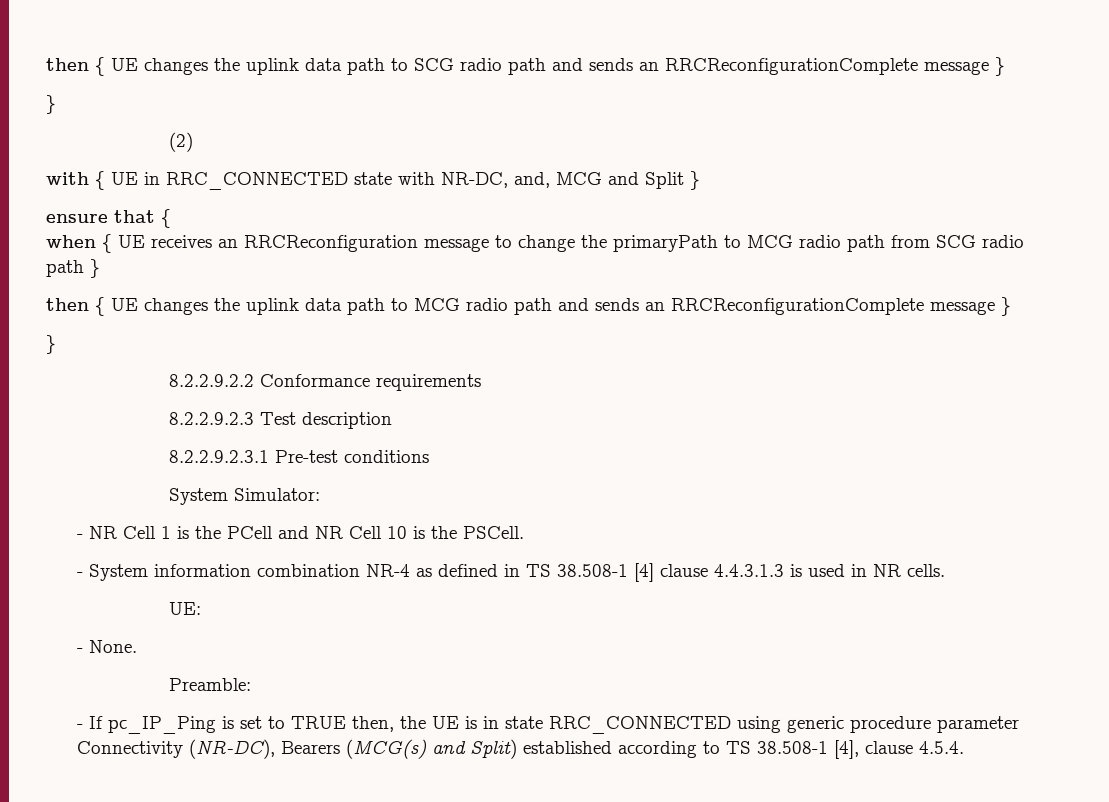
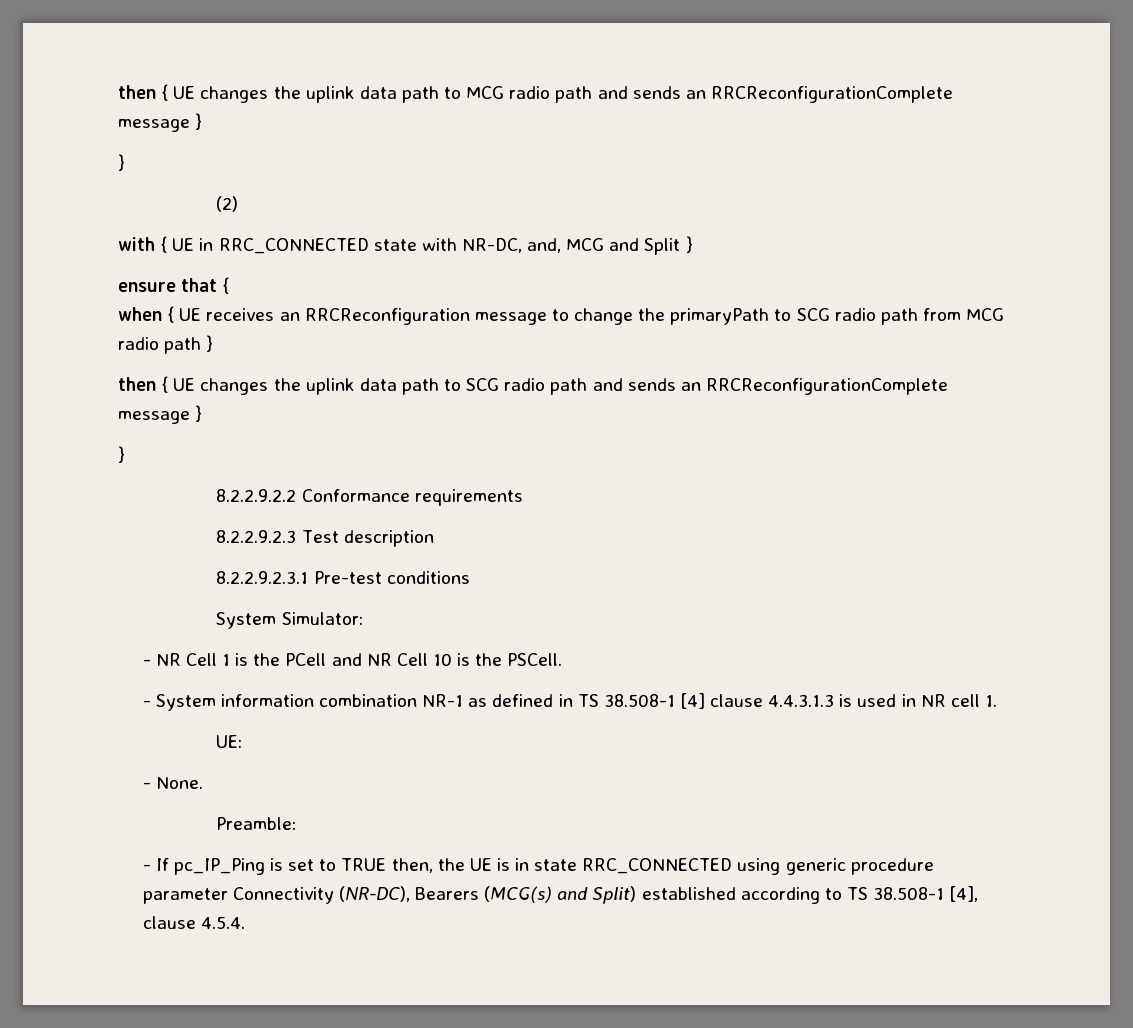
[46,57,454,76] then { UE changes the uplink data path to SCG -> [118,84,505,103] then { UE changes the uplink data path to MCG
[747,235,793,248] MCG -> [796,308,830,321] SCG
[936,235,976,248] SCG -> [966,308,1005,321] MCG
[414,298,460,311] MCG -> [466,378,500,391] SCG
[365,564,410,577] NR-4 -> [422,694,464,707] NR-1
[906,564,945,577] cells. -> [950,694,997,707] cell 1.

